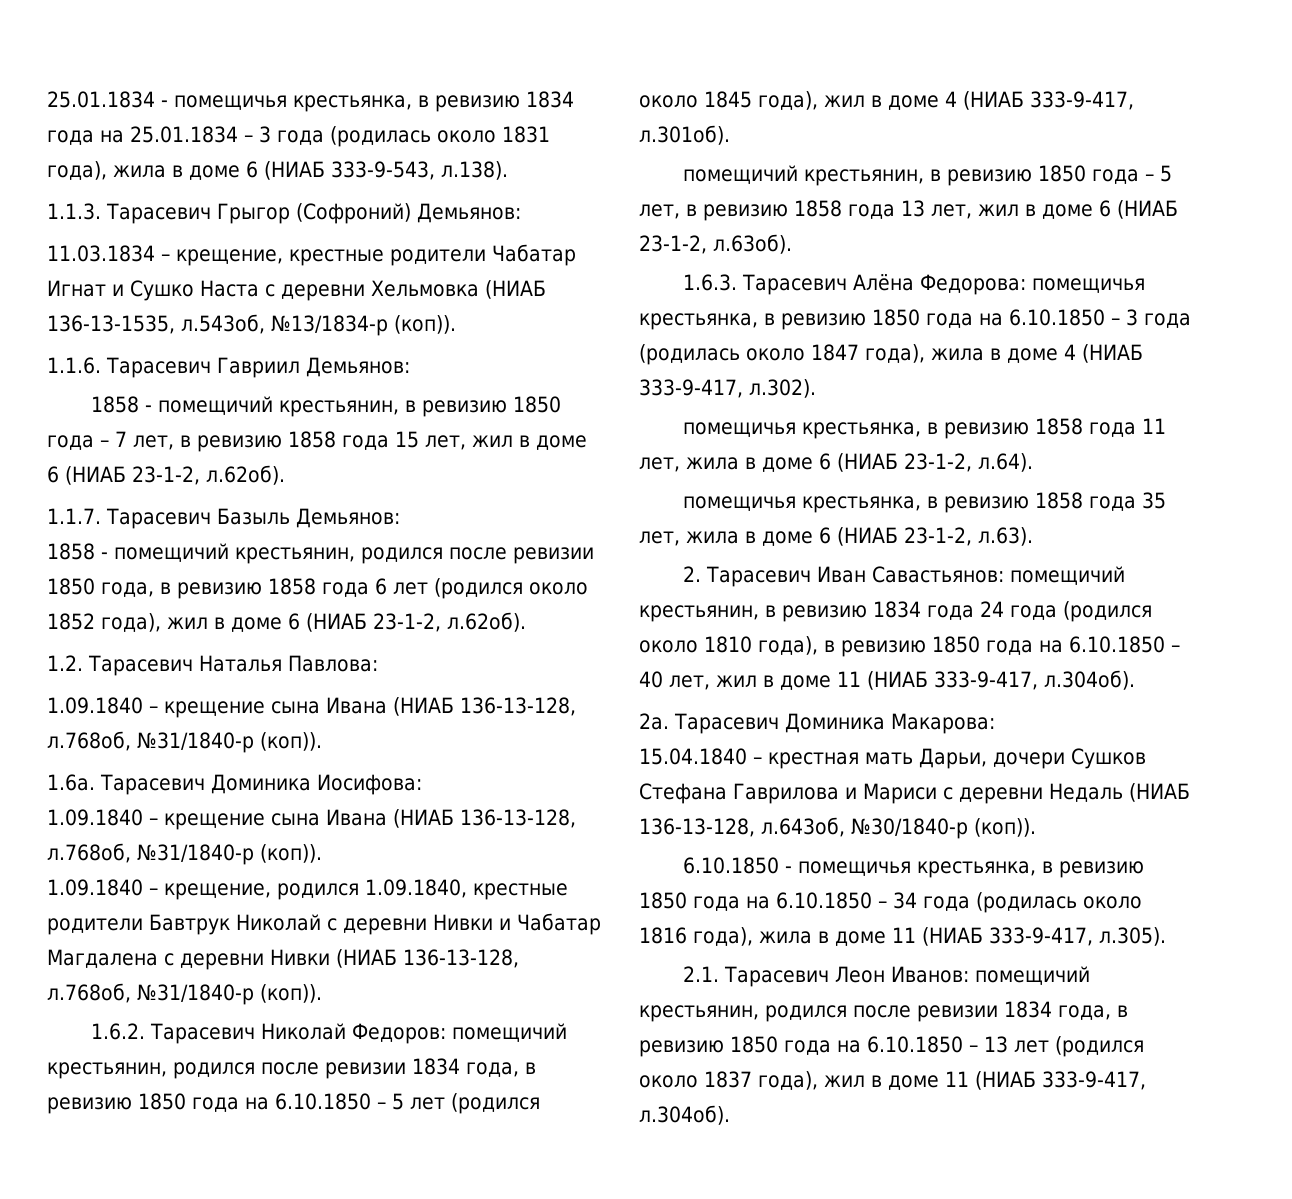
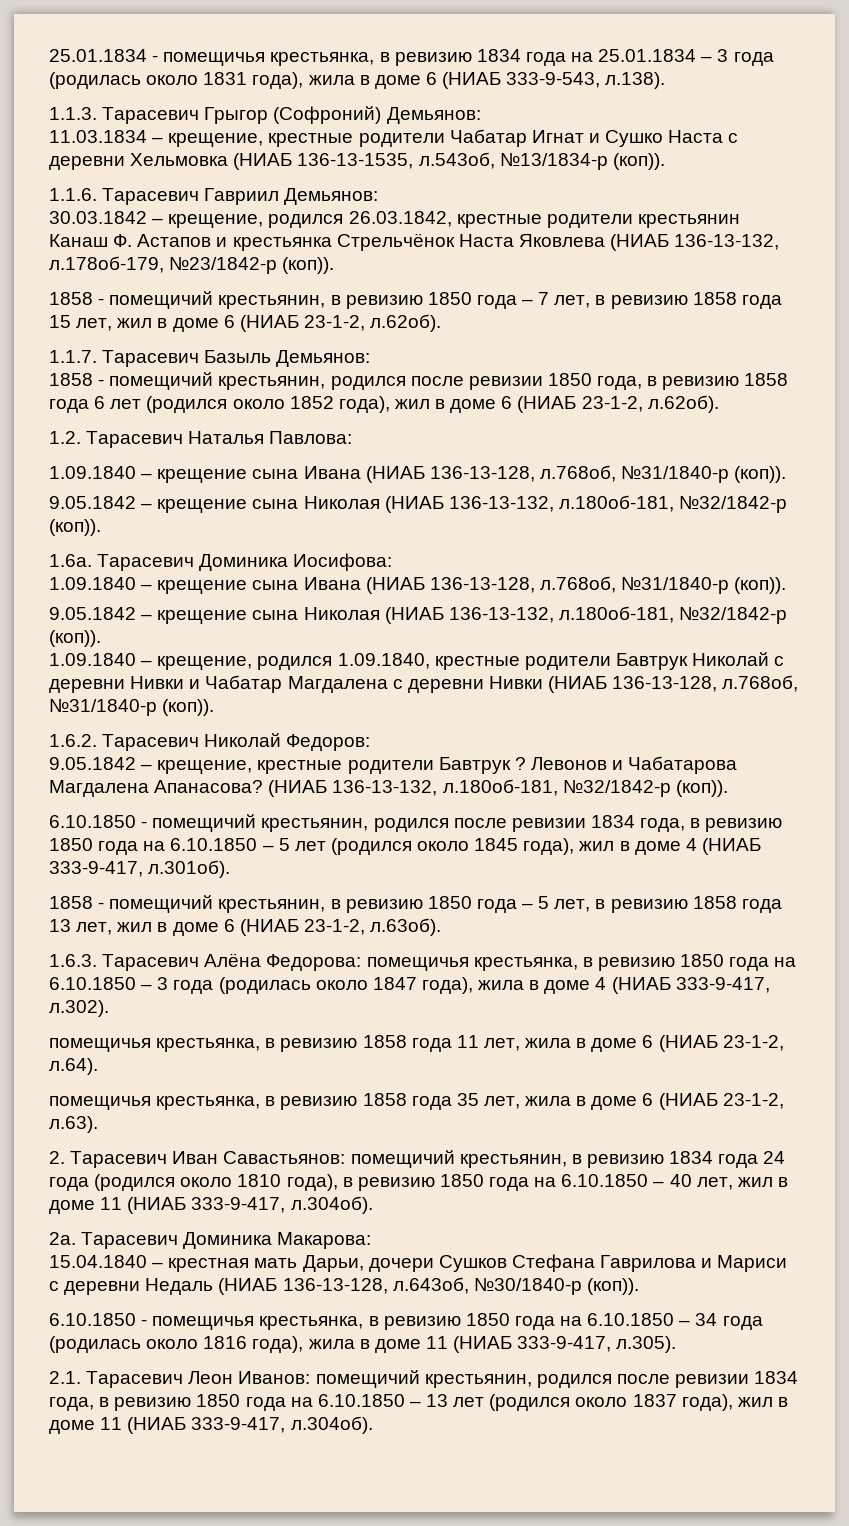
(410, 367) none -> [49,211,740,228] [49,233,780,251] [49,256,335,274] // 30.03.1842 – крещение, родился 26.03.1842, крестные родители крестьянин Канаш Ф. Астапов и крестьянка Стрельчёнок Наста Яковлева (НИАБ 136-13-132, л.178об-179, №23/1842-р (коп)).
(322, 741) none -> [49,495,788,513] [49,519,101,536] // 9.05.1842 – крещение сына Николая (НИАБ 136-13-132, л.180об-181, №32/1842-р (коп)).
(322, 853) none -> [49,606,788,624] [49,630,101,647] // 9.05.1842 – крещение сына Николая (НИАБ 136-13-132, л.180об-181, №32/1842-р (коп)).
(447, 1033) none -> [49,756,738,774] [49,779,728,797] [49,815,148,828] // 9.05.1842 – крещение, крестные родители Бавтрук ? Левонов и Чабатарова Магдалена Апанасова? (НИАБ 136-13-132, л.180об-181, №32/1842-р (коп)). // 6.10.1850 -
(730, 135) none -> [49,896,105,909] 1858 -

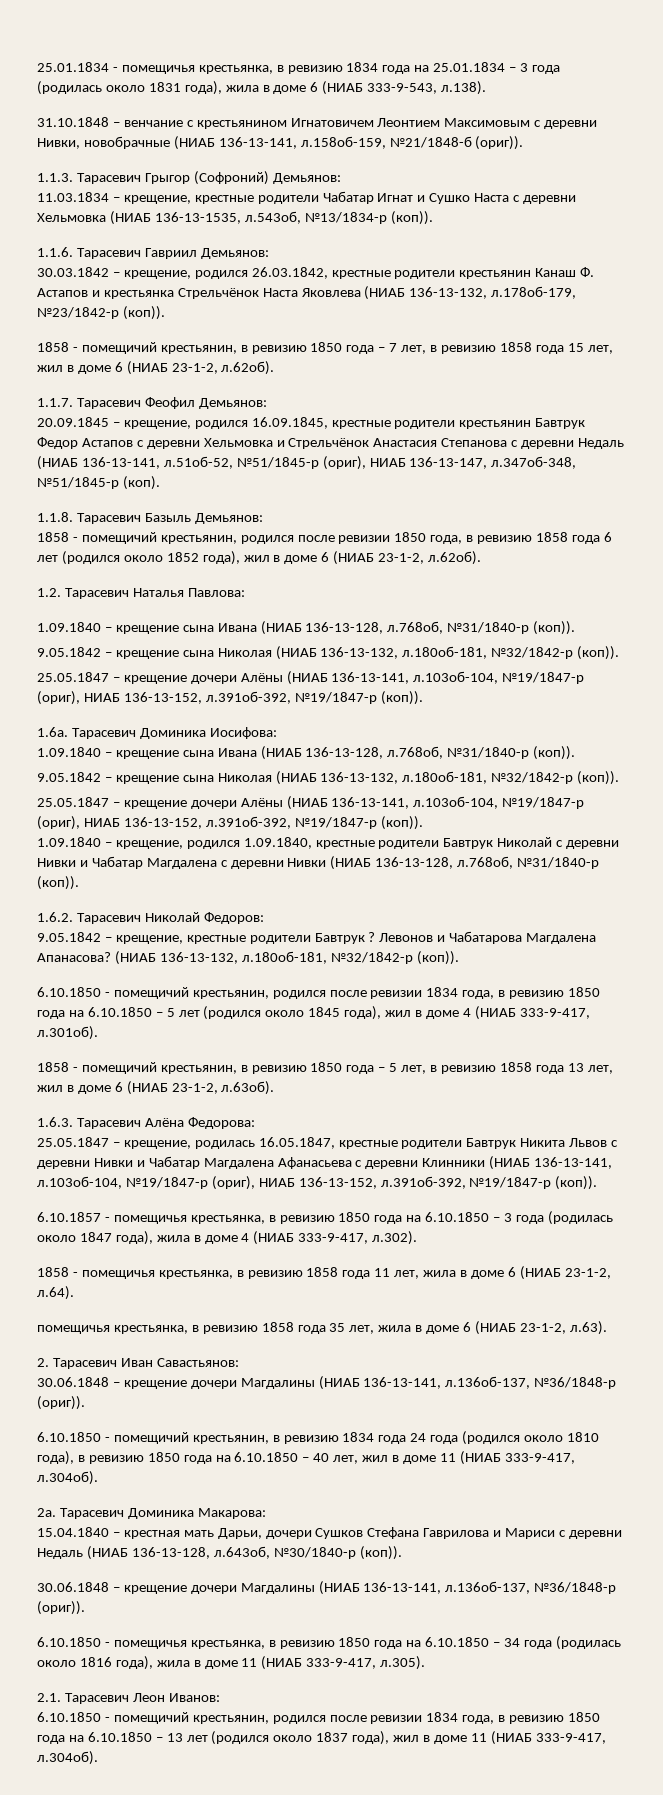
(666, 80) none -> [37,117,598,129] [37,136,524,150] // 31.10.1848 – венчание с крестьянином Игнатовичем Леонтием Максимовым с деревни Нивки, новобрачные (НИАБ 136-13-141, л.158об-159, №21/1848-б (ориг)).
(200, 358) none -> [144,397,267,409] [37,417,586,429] [37,437,625,449] [37,456,577,470] [37,476,160,490] [37,512,141,524] Феофил Демьянов: // 20.09.1845 – крещение, родился 16.09.1845, крестные родители крестьянин Бавтрук Федор Астапов с деревни Хельмовка и Стрельчёнок Анастасия Степанова с деревни Недаль (НИАБ 136-13-141, л.51об-52, №51/1845-р (ориг), НИАБ 136-13-147, л.347об-348, №51/1845-р (коп). // 1.1.8. Тарасевич
(101, 527) none -> [37,671,585,685] [37,691,423,705] // 25.05.1847 – крещение дочери Алёны (НИАБ 136-13-141, л.103об-104, №19/1847-р (ориг), НИАБ 136-13-152, л.391об-392, №19/1847-р (коп)).
(101, 638) none -> [37,796,585,810] [37,816,423,830] // 25.05.1847 – крещение дочери Алёны (НИАБ 136-13-141, л.103об-104, №19/1847-р (ориг), НИАБ 136-13-152, л.391об-392, №19/1847-р (коп)).
(362, 962) none -> [37,1137,619,1149] [37,1156,613,1170] [37,1176,598,1190] [37,1212,110,1222] // 25.05.1847 – крещение, родилась 16.05.1847, крестные родители Бавтрук Никита Львов с деревни Нивки и Чабатар Магдалена Афанасьева с деревни Клинники (НИАБ 136-13-141, л.103об-104, №19/1847-р (ориг), НИАБ 136-13-152, л.391об-392, №19/1847-р (коп)). // 6.10.1857 -
(109, 1008) none -> [37,1267,78,1277] 1858 -
(346, 1157) none -> [37,1376,617,1390] [37,1396,85,1410] [37,1432,110,1442] // 30.06.1848 – крещение дочери Магдалины (НИАБ 136-13-141, л.136об-137, №36/1848-р (ориг)). // 6.10.1850 -
(639, 1286) none -> [37,1581,617,1595] [37,1601,85,1615] // 30.06.1848 – крещение дочери Магдалины (НИАБ 136-13-141, л.136об-137, №36/1848-р (ориг)).
(311, 1377) none -> [37,1712,110,1722] // 6.10.1850 -

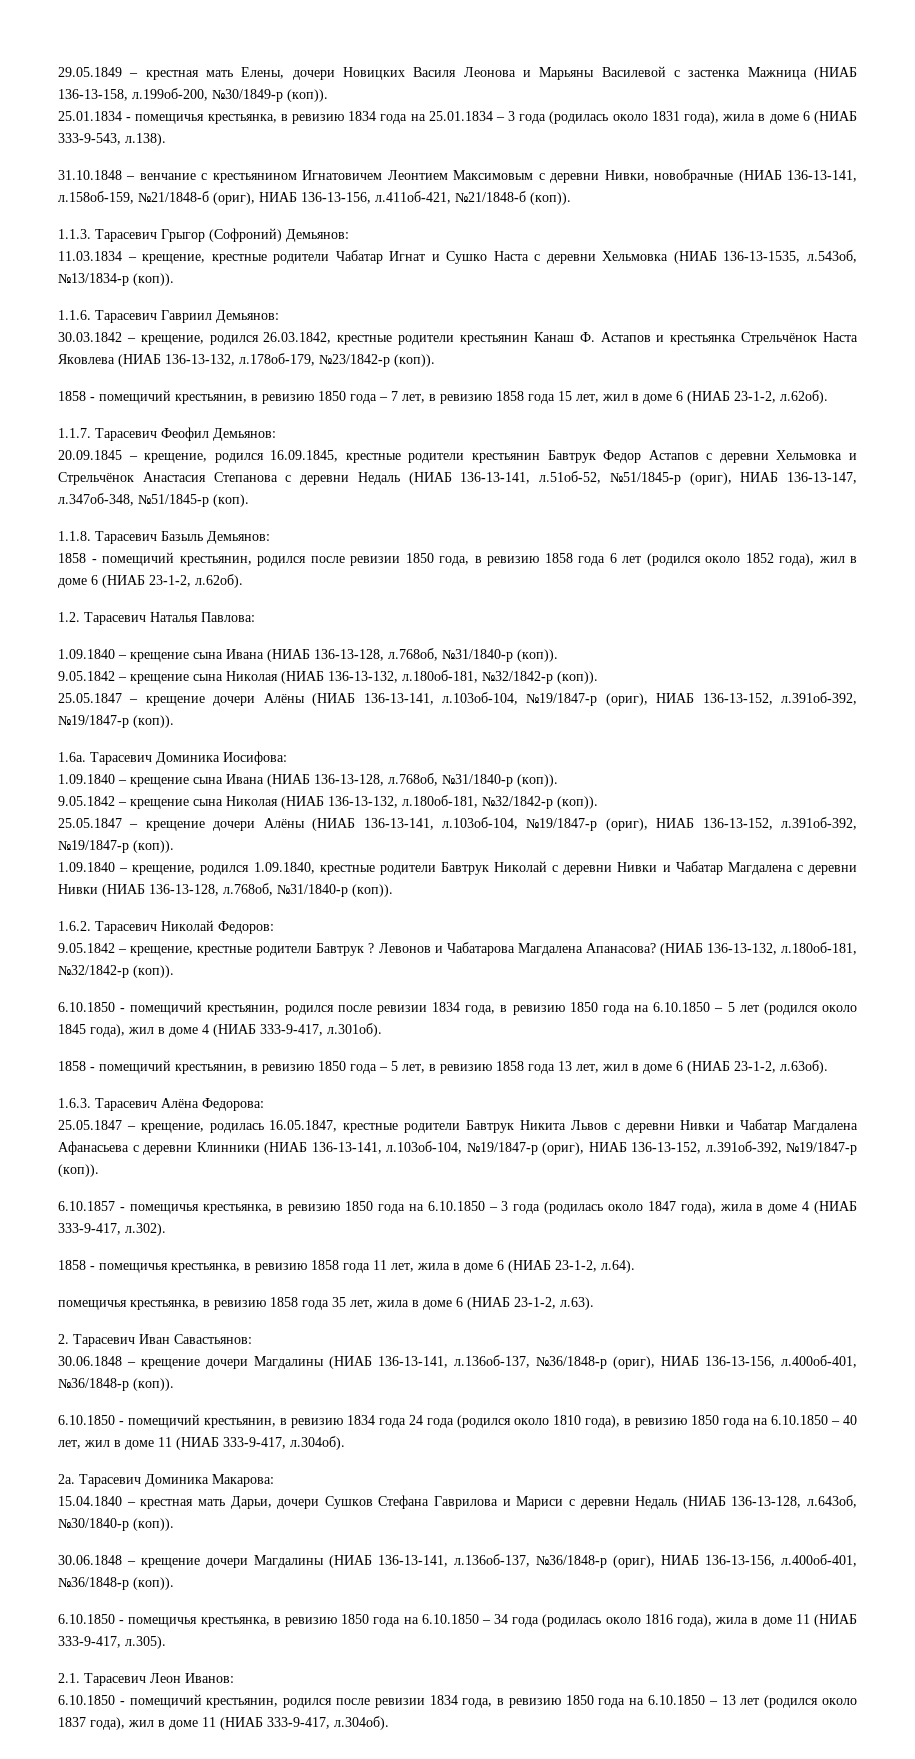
(37, 67) none -> [58,66,858,80] [58,88,328,102] 29.05.1849 – крестная мать Елены, дочери Новицких Василя Леонова и Марьяны Василевой с застенка Мажница (НИАБ 136-13-158, л.199об-200, №30/1849-р (коп)). //
[475,136,524,150] (ориг)). -> [213,191,571,205] (ориг), НИАБ 136-13-156, л.411об-421, №21/1848-б (коп)).
[37,1396,85,1410] (ориг)). -> [613,1355,857,1369] [58,1378,174,1391] (ориг), НИАБ 136-13-156, л.400об-401, №36/1848-р (коп)).
[37,1601,85,1615] (ориг)). -> [613,1554,857,1568] [58,1577,174,1590] (ориг), НИАБ 136-13-156, л.400об-401, №36/1848-р (коп)).

